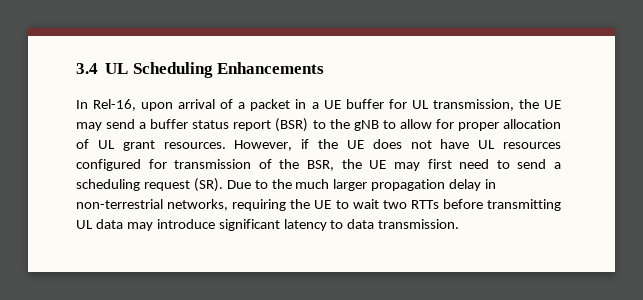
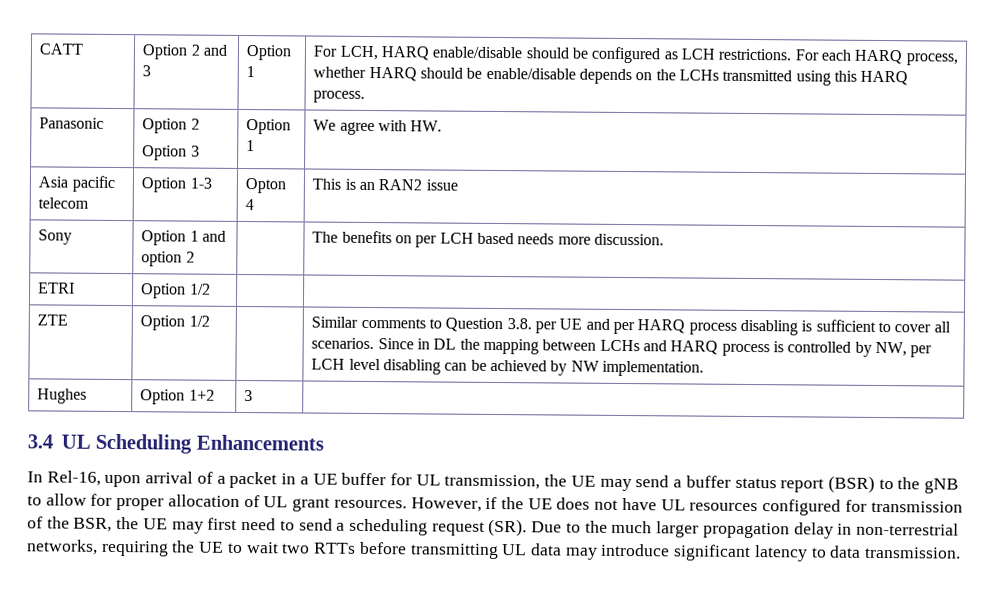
(76, 68) none -> [39,43,85,55] [142,44,228,60] [142,65,152,77] [246,45,292,61] [246,66,256,78] [313,45,958,66] [313,66,909,86] [313,90,366,103] [39,117,105,129] [142,118,200,134] [142,145,200,161] [246,119,292,135] [246,140,256,152] [313,119,443,136] [38,175,115,192] [38,197,90,209] [141,177,212,193] [245,178,287,194] [245,199,255,211] [312,178,458,191] [38,229,73,245] [141,230,227,246] [141,251,195,267] [312,230,664,248] [38,282,76,294] [141,283,211,299] [37,314,69,326] [140,315,210,331] [311,316,951,336] [311,337,933,358] [311,358,704,377] [37,388,88,404] [140,389,215,405] [244,390,254,402] CATT | Option 2 and 3 | Option 1 | For LCH, HARQ enable/disable should be configured as LCH restrictions. For each HARQ process, whether HARQ should be enable/disable depends on the LCHs transmitted using this HARQ process. // Panasonic | Option 2 // Option 3 | Option 1 | We agree with HW. // Asia pacific telecom | Option 1-3 | Opton 4 | This is an RAN2 issue // Sony | Option 1 and option 2 | | The benefits on per LCH based needs more discussion. // ETRI | Option 1/2 | | // ZTE | Option 1/2 | | Similar comments to Question 3.8. per UE and per HARQ process disabling is sufficient to cover all scenarios. Since in DL the mapping between LCHs and HARQ process is controlled by NW, per LCH level disabling can be achieved by NW implementation. // Hughes | Option 1+2 | 3 | //

